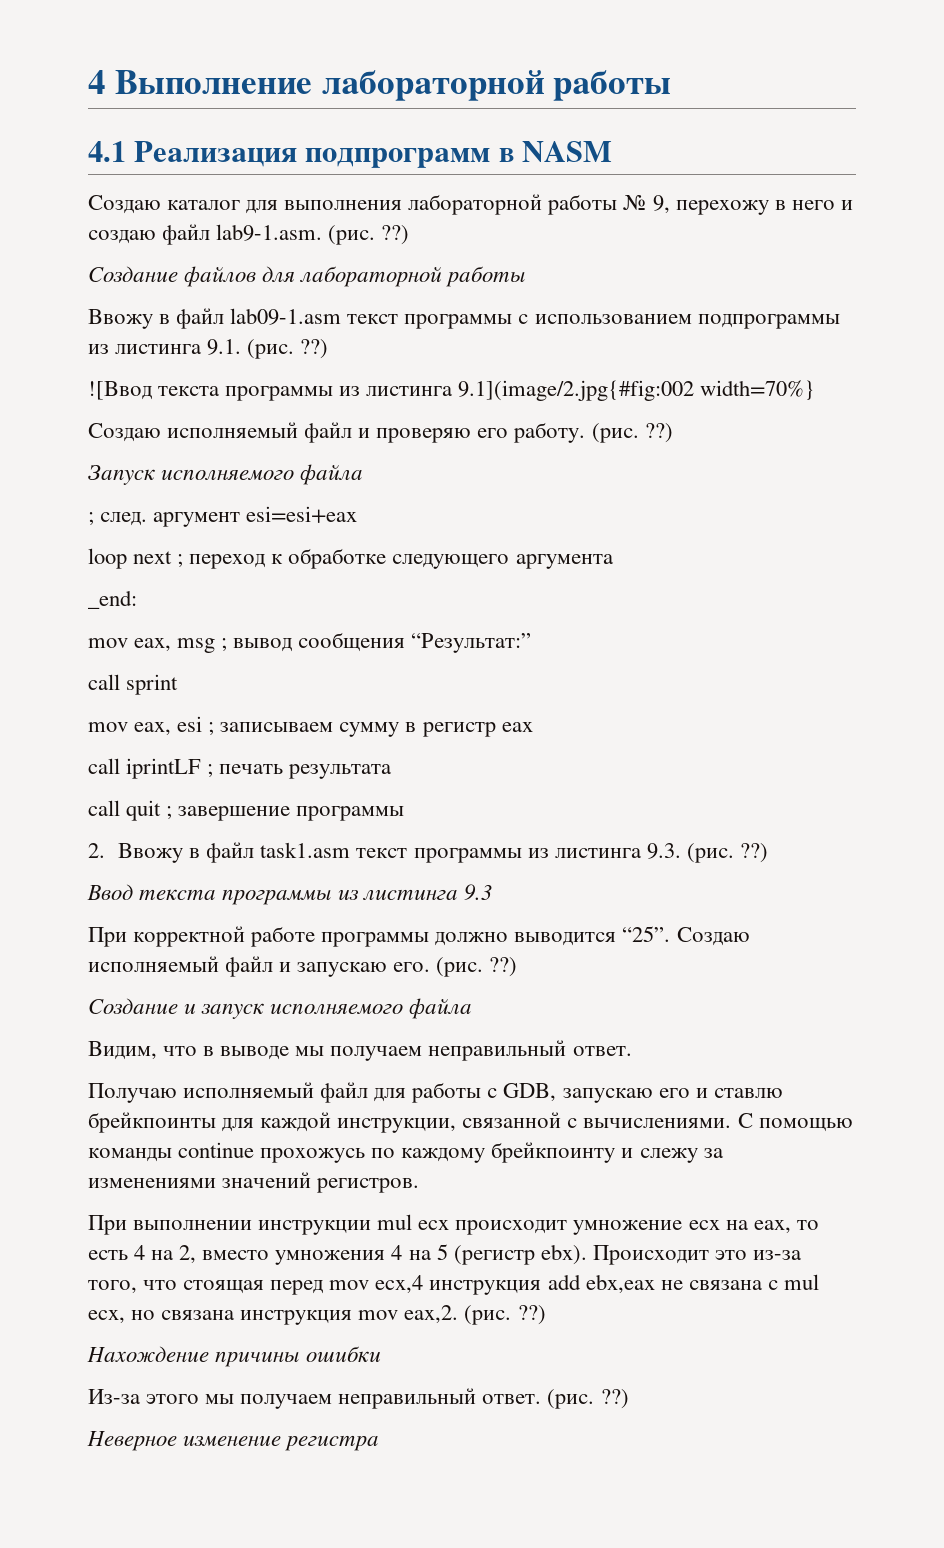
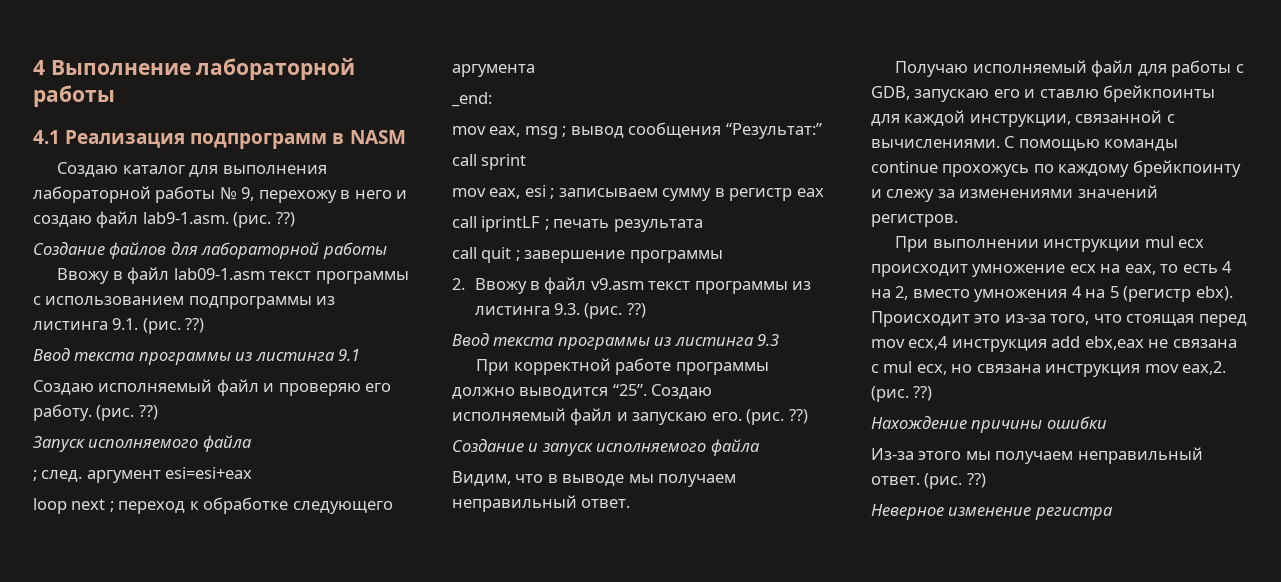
[88,380,816,401] ![Ввод текста программы из листинга 9.1](image/2.jpg{#fig:002 width=70%} -> [33,347,361,365] Ввод текста программы из листинга 9.1
[260,842,351,858] task1.asm -> [590,278,644,290] v9.asm

